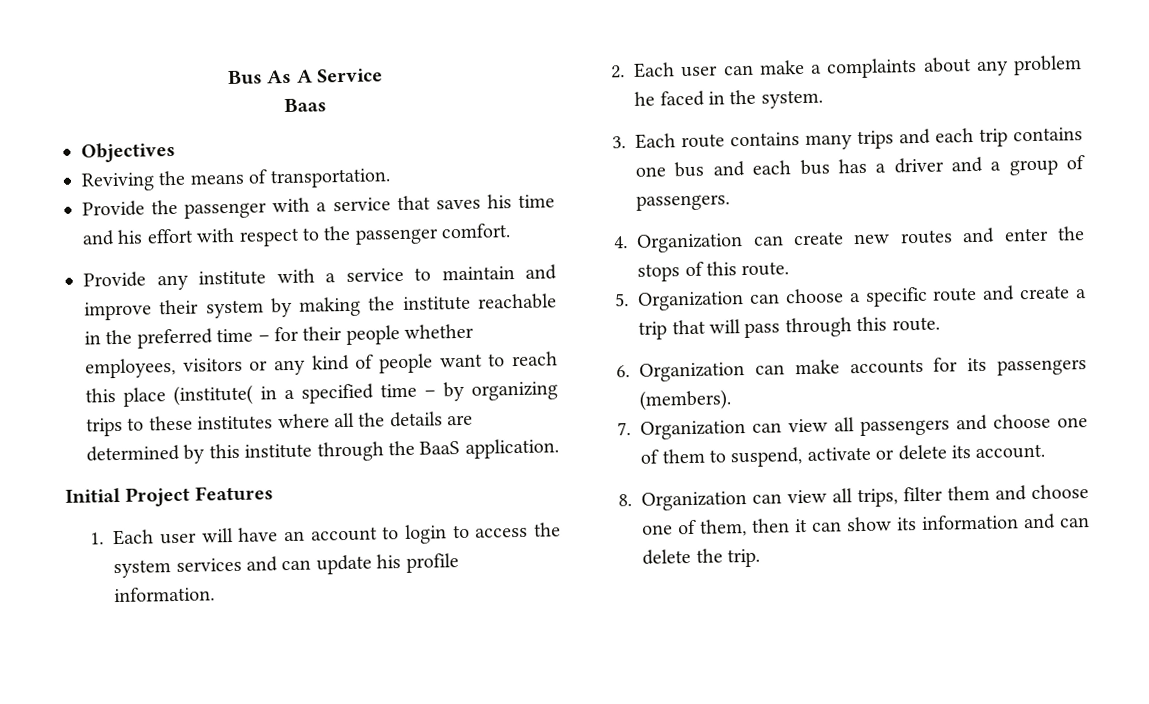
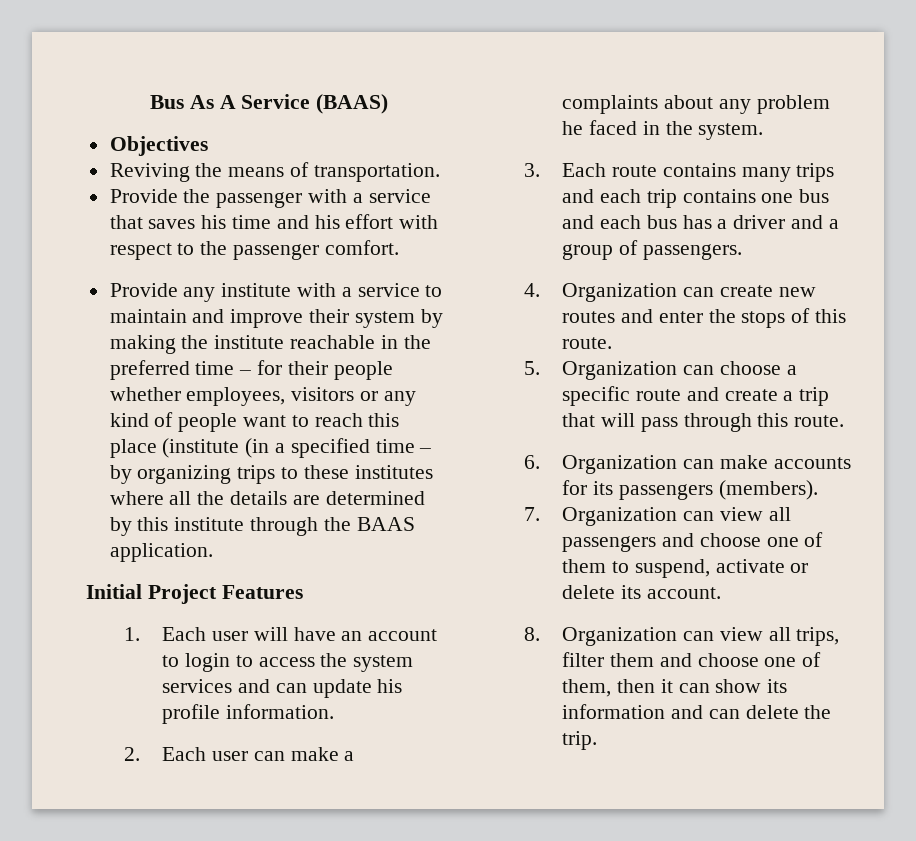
[284,98,327,113] // Baas -> [316,94,389,114] (BAAS)
[173,384,277,406] (institute( in -> [162,438,270,458] (institute (in
[419,441,461,455] BaaS -> [356,517,415,531] BAAS

